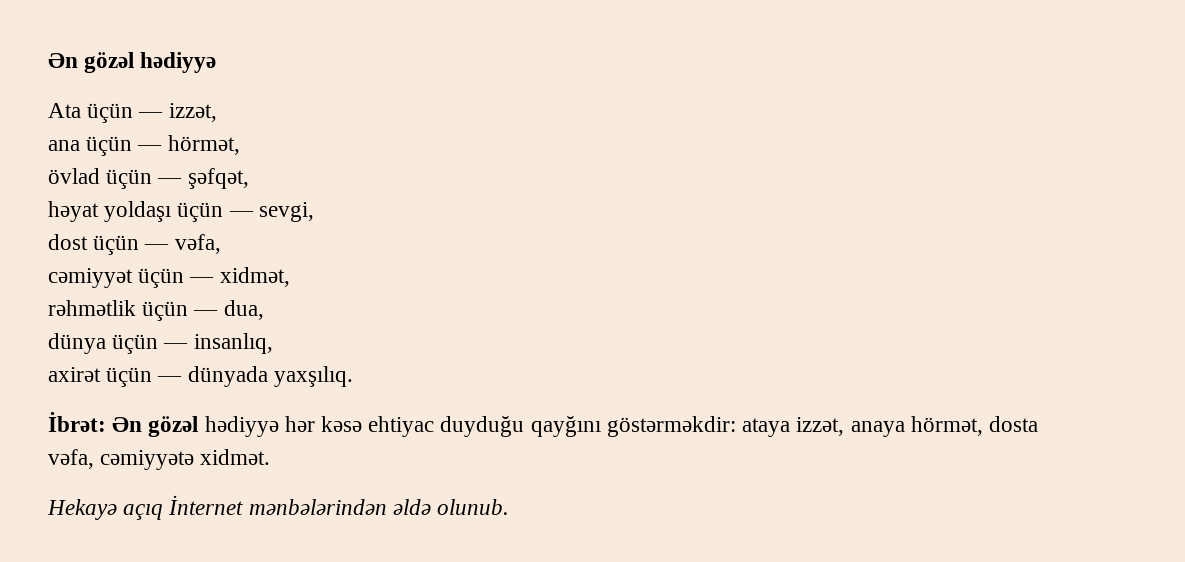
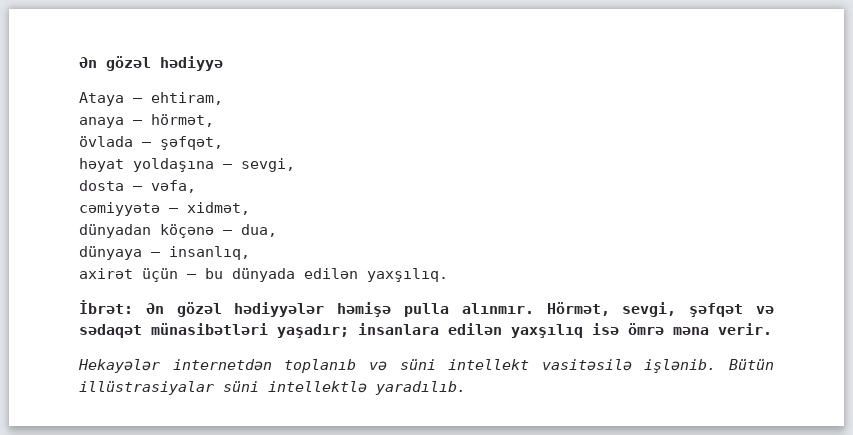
[48,103,217,123] [48,136,133,156] Ata üçün — izzət, // ana üçün -> [79,92,223,106] [79,117,124,128] Ataya — ehtiram, // anaya
[48,168,153,189] övlad üçün -> [79,136,133,147] övlada
[104,201,224,222] yoldaşı üçün -> [133,158,214,172] yoldaşına
[48,234,140,255] dost üçün -> [79,180,124,191] dosta
[48,268,185,288] cəmiyyət üçün -> [79,202,160,216] cəmiyyətə
[48,300,189,321] rəhmətlik üçün -> [79,224,214,238] dünyadan köçənə
[48,333,159,354] dünya üçün -> [79,246,142,260] dünyaya
[187,366,268,387] dünyada -> [205,268,358,282] bu dünyada edilən
[204,416,1038,437] [48,449,271,470] [47,495,510,520] hədiyyə hər kəsə ehtiyac duyduğu qayğını göstərməkdir: ataya izzət, anaya hörmət, dosta vəfa, cəmiyyətə xidmət. // Hekayə açıq İnternet mənbələrindən əldə olunub. -> [234,302,774,317] [79,323,772,338] [78,359,774,373] [79,381,466,395] hədiyyələr həmişə pulla alınmır. Hörmət, sevgi, şəfqət və sədaqət münasibətləri yaşadır; insanlara edilən yaxşılıq isə ömrə məna verir. // Hekayələr internetdən toplanıb və süni intellekt vasitəsilə işlənib. Bütün illüstrasiyalar süni intellektlə yaradılıb.

